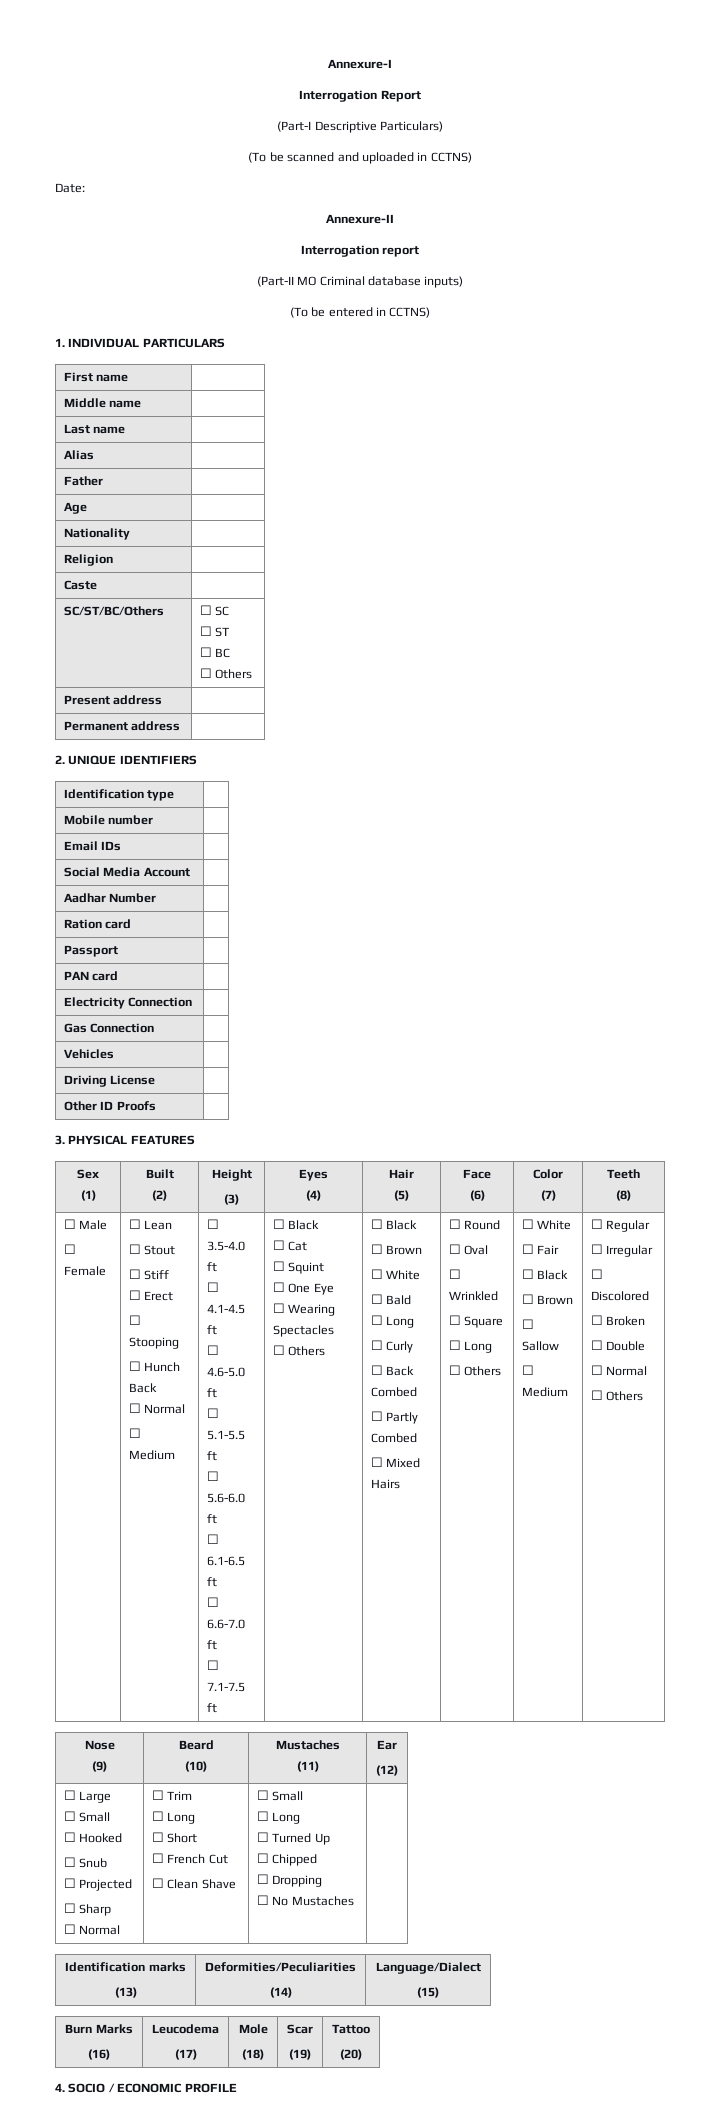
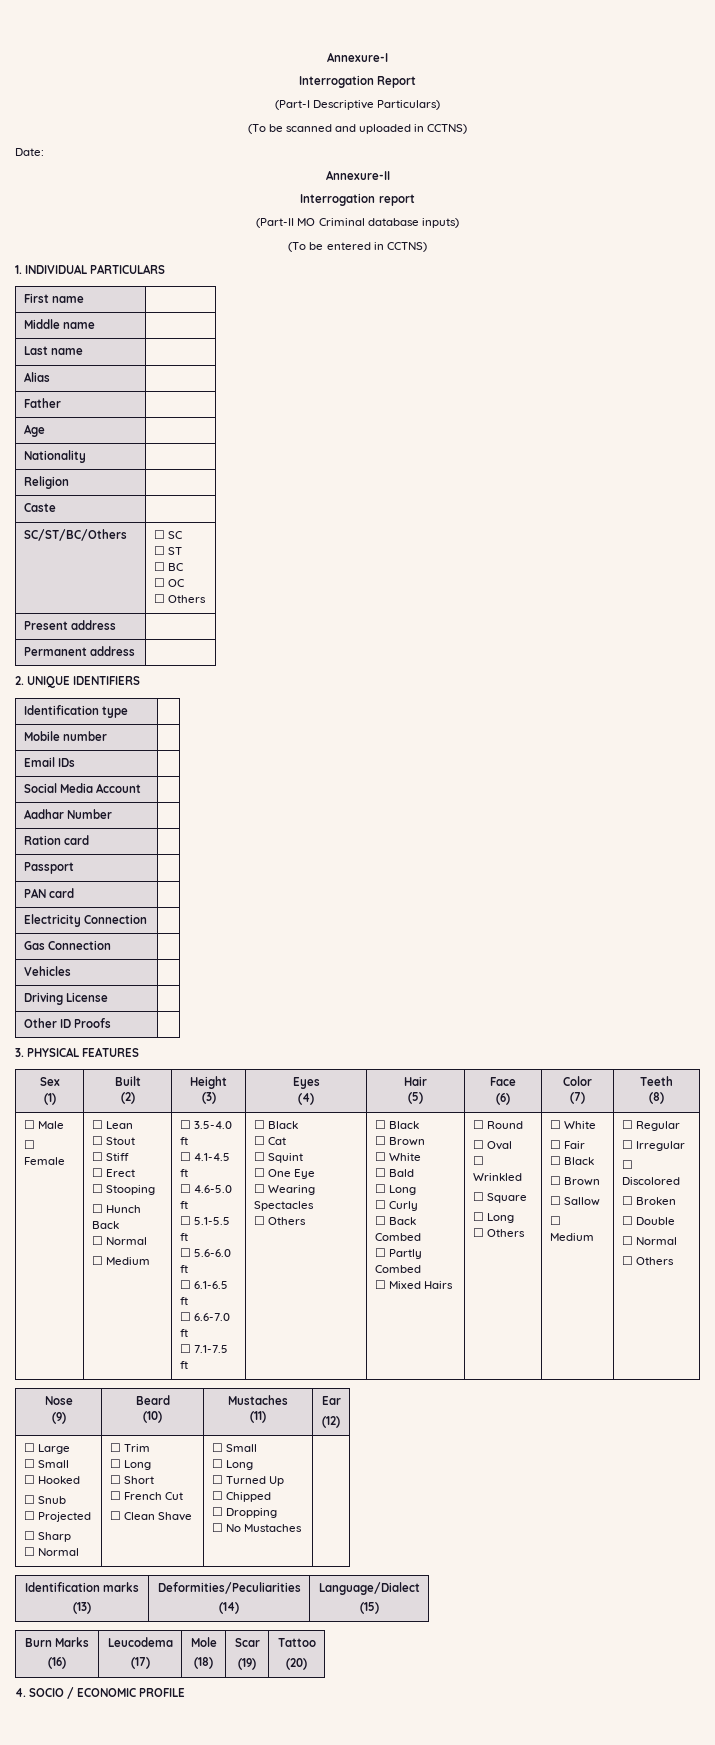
(231, 653) none -> [153,578,184,587] // ☐ OC

